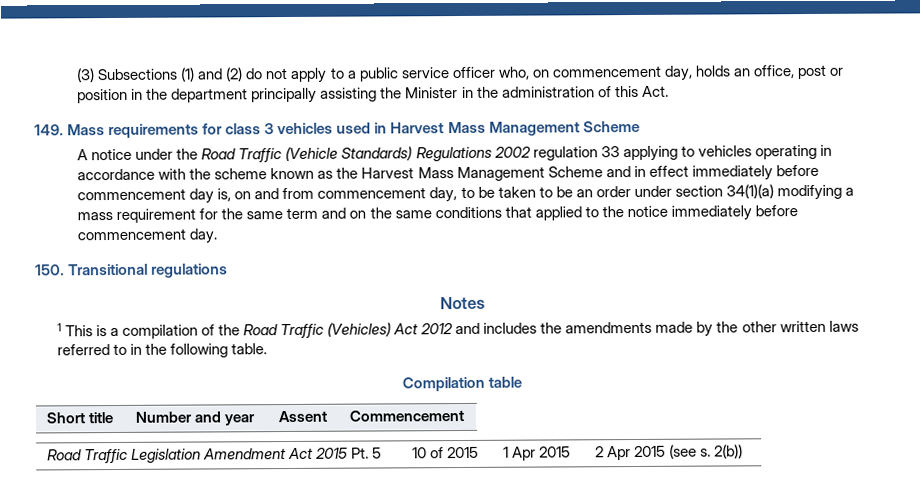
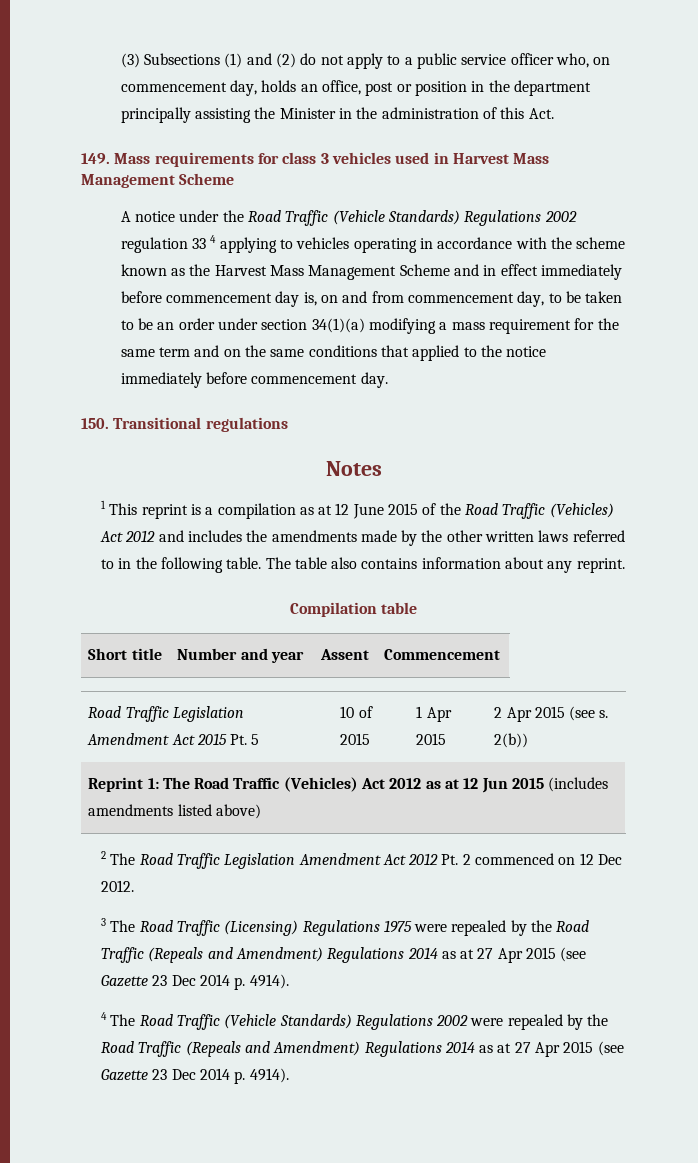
(620, 152) none -> [210,235,217,243] 4
(93, 331) none -> [141,504,188,519] reprint
(198, 331) none -> [299,503,419,519] as at 12 June 2015
(267, 349) none -> [265,557,625,573] The table also contains information about any reprint.
(744, 451) none -> [88,777,609,793] [88,804,261,819] [100,851,623,869] [100,880,134,892] [100,918,590,936] [100,947,587,963] [100,974,289,990] [100,1012,609,1030] [100,1041,624,1057] [100,1068,289,1084] // Reprint 1: The Road Traffic (Vehicles) Act 2012 as at 12 Jun 2015 (includes amendments listed above) // 2 The Road Traffic Legislation Amendment Act 2012 Pt. 2 commenced on 12 Dec 2012. // 3 The Road Traffic (Licensing) Regulations 1975 were repealed by the Road Traffic (Repeals and Amendment) Regulations 2014 as at 27 Apr 2015 (see Gazette 23 Dec 2014 p. 4914). // 4 The Road Traffic (Vehicle Standards) Regulations 2002 were repealed by the Road Traffic (Repeals and Amendment) Regulations 2014 as at 27 Apr 2015 (see Gazette 23 Dec 2014 p. 4914).

